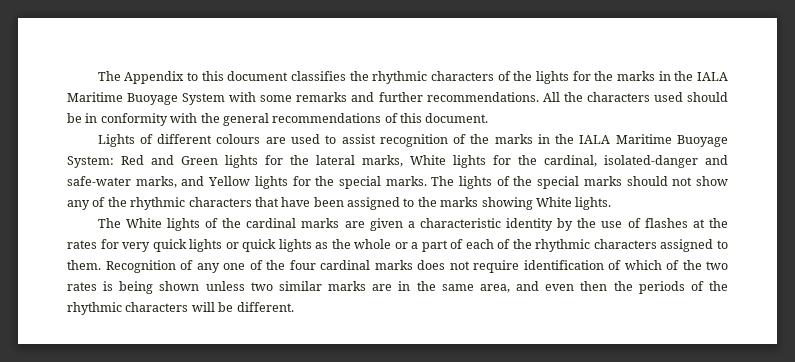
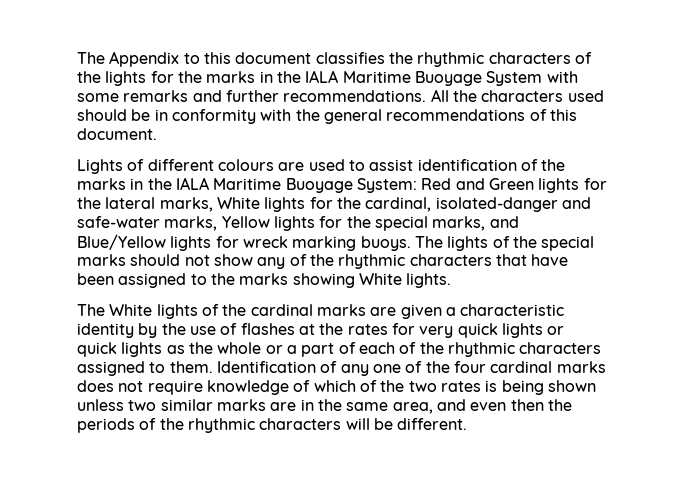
[379,134,448,147] recognition -> [417,159,517,171] identification
[181,176,205,186] and -> (218, 223) none
[385,176,427,186] marks. -> [432,216,519,231] [77,234,411,251] marks, and Blue/Yellow lights for wreck marking buoys.
[105,260,176,273] Recognition -> [216,361,316,373] Identification
[523,260,604,270] identification -> [206,380,289,395] knowledge

